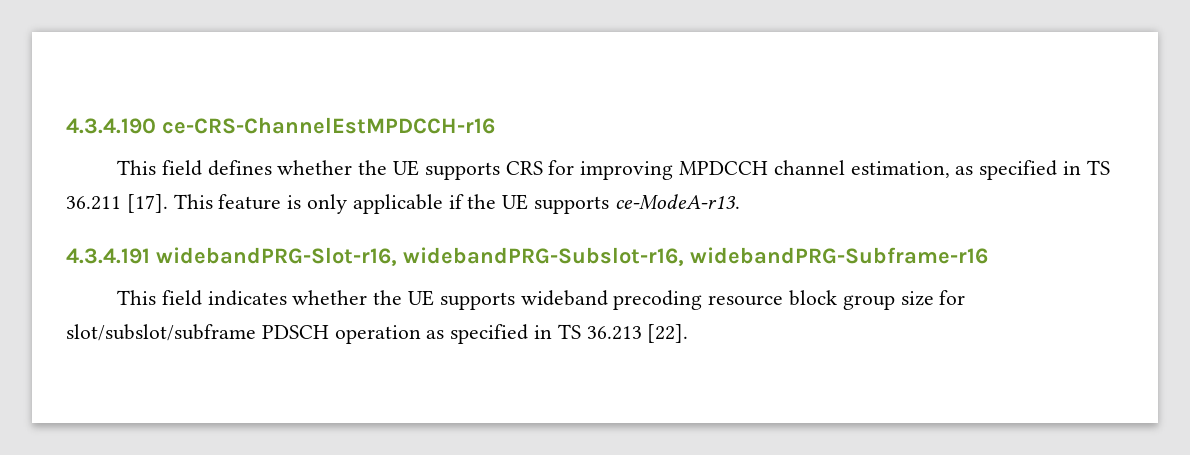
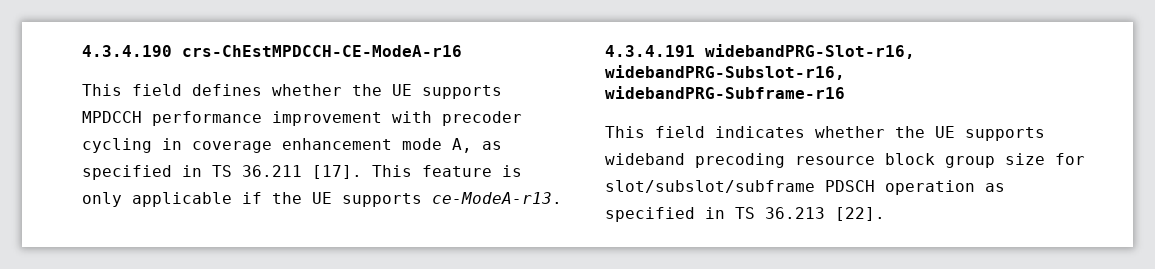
[162,117,495,134] ce-CRS-ChannelEstMPDCCH-r16 -> [182,45,462,57] crs-ChEstMPDCCH-CE-ModeA-r16
[505,160,950,180] CRS for improving MPDCCH channel estimation, -> [82,111,522,126] [82,138,472,153] MPDCCH performance improvement with precoder cycling in coverage enhancement mode A,

